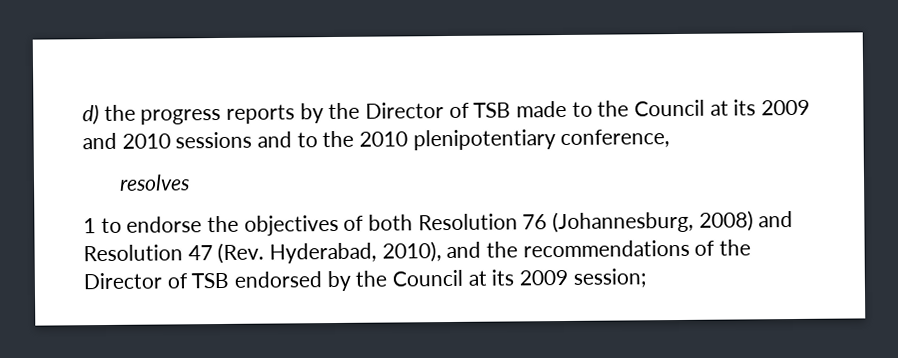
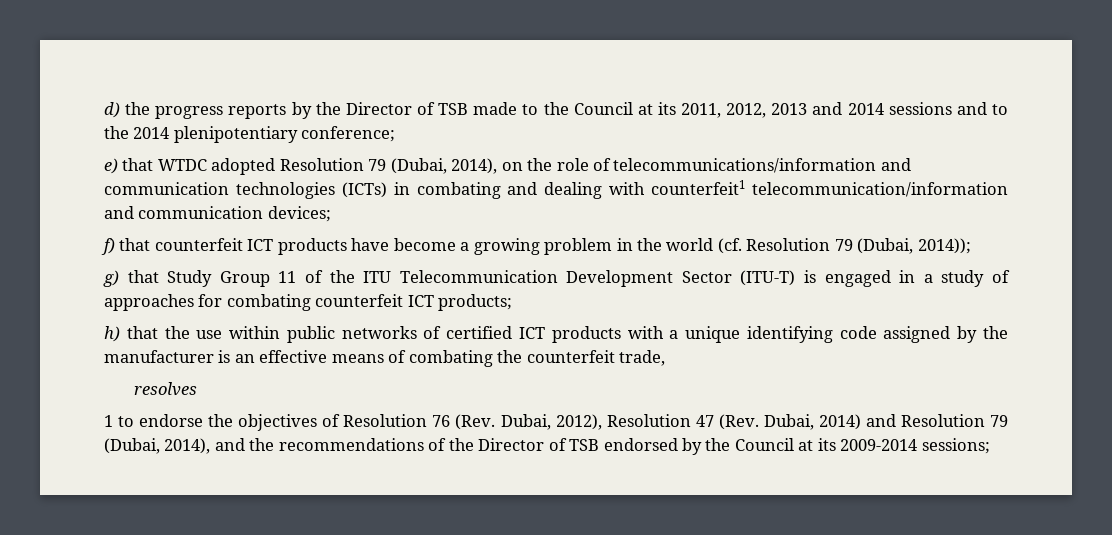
[761,99,811,116] [82,129,671,151] 2009 and 2010 sessions and to the 2010 plenipotentiary conference, -> [681,102,1008,118] [104,126,396,143] [104,158,911,175] [104,180,1009,199] [104,206,331,222] [101,238,971,255] [103,270,1011,287] [104,294,513,311] [104,326,1009,343] [104,350,666,367] 2011, 2012, 2013 and 2014 sessions and to the 2014 plenipotentiary conference; // e) that WTDC adopted Resolution 79 (Dubai, 2014), on the role of telecommunications/information and communication technologies (ICTs) in combating and dealing with counterfeit1 telecommunication/information and communication devices; // f) that counterfeit ICT products have become a growing problem in the world (cf. Resolution 79 (Dubai, 2014)); // g) that Study Group 11 of the ITU Telecommunication Development Sector (ITU-T) is engaged in a study of approaches for combating counterfeit ICT products; // h) that the use within public networks of certified ICT products with a unique identifying code assigned by the manufacturer is an effective means of combating the counterfeit trade,
[368,214,414,231] both -> (341, 420) none
[552,210,794,234] [83,241,442,265] (Johannesburg, 2008) and Resolution 47 (Rev. Hyderabad, 2010), -> [455,414,1008,430] [104,438,211,454] (Rev. Dubai, 2012), Resolution 47 (Rev. Dubai, 2014) and Resolution 79 (Dubai, 2014),
[519,268,646,288] 2009 session; -> [840,438,990,454] 2009-2014 sessions;

